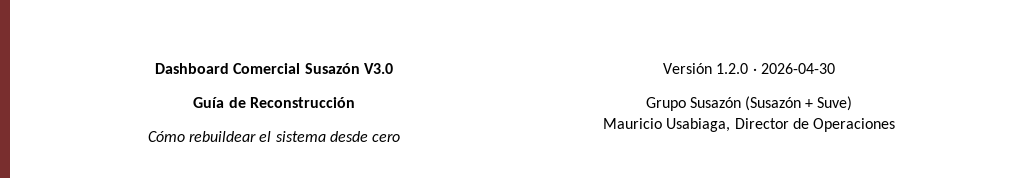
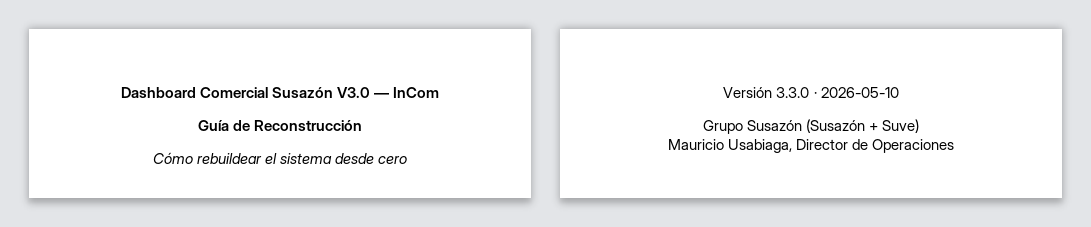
(393, 68) none -> [374,87,440,98] — InCom
[716,63,835,74] 1.2.0 · 2026-04-30 -> [776,87,899,98] 3.3.0 · 2026-05-10

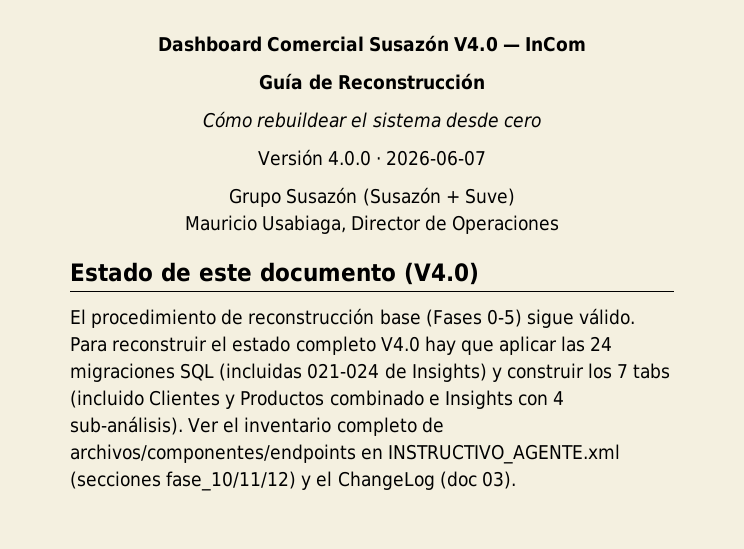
[337,87,371,98] V3.0 -> [454,36,499,52] V4.0
[776,87,899,98] 3.3.0 · 2026-05-10 -> [327,150,487,166] 4.0.0 · 2026-06-07
(955, 146) none -> [70,262,479,285] [70,308,636,328] [70,336,613,355] [70,363,671,382] [70,390,565,409] [70,416,444,436] [70,444,621,464] [70,471,516,491] // Estado de este documento (V4.0) // El procedimiento de reconstrucción base (Fases 0-5) sigue válido. Para reconstruir el estado completo V4.0 hay que aplicar las 24 migraciones SQL (incluidas 021-024 de Insights) y construir los 7 tabs (incluido Clientes y Productos combinado e Insights con 4 sub-análisis). Ver el inventario completo de archivos/componentes/endpoints en INSTRUCTIVO_AGENTE.xml (secciones fase_10/11/12) y el ChangeLog (doc 03).

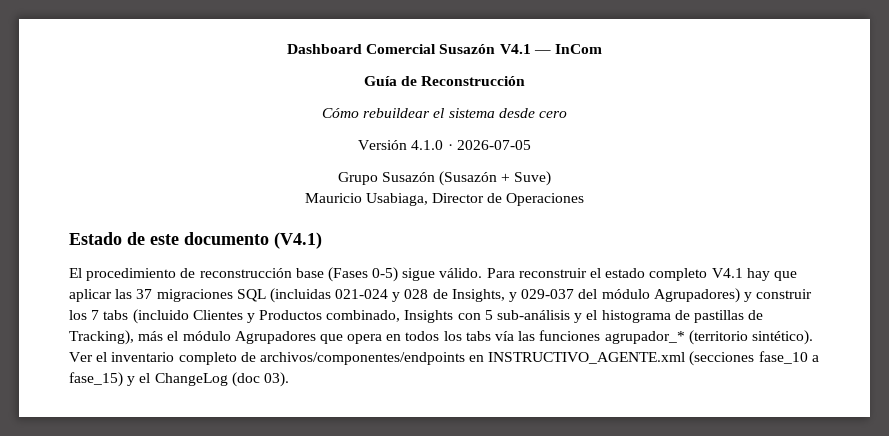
[454,36,499,52] V4.0 -> [499,44,531,54] V4.1
[327,150,487,166] 4.0.0 · 2026-06-07 -> [411,140,531,150] 4.1.0 · 2026-07-05
[404,262,479,285] (V4.0) -> [274,232,322,249] (V4.1)
[380,336,420,352] V4.0 -> [711,268,743,278] V4.1
[590,336,613,351] 24 -> [136,289,153,299] 37
[384,363,487,382] de Insights) -> [392,288,740,303] y 028 de Insights, y 029-037 del módulo Agrupadores)
[329,390,565,409] [70,416,183,435] combinado e Insights con 4 sub-análisis). -> [326,310,764,323] [69,330,813,345] combinado, Insights con 5 sub-análisis y el histograma de pastillas de Tracking), más el módulo Agrupadores que opera en todos los tabs vía las funciones agrupador_* (territorio sintético).
[166,471,297,491] fase_10/11/12) -> [758,351,819,364] [69,372,123,387] fase_10 a fase_15)

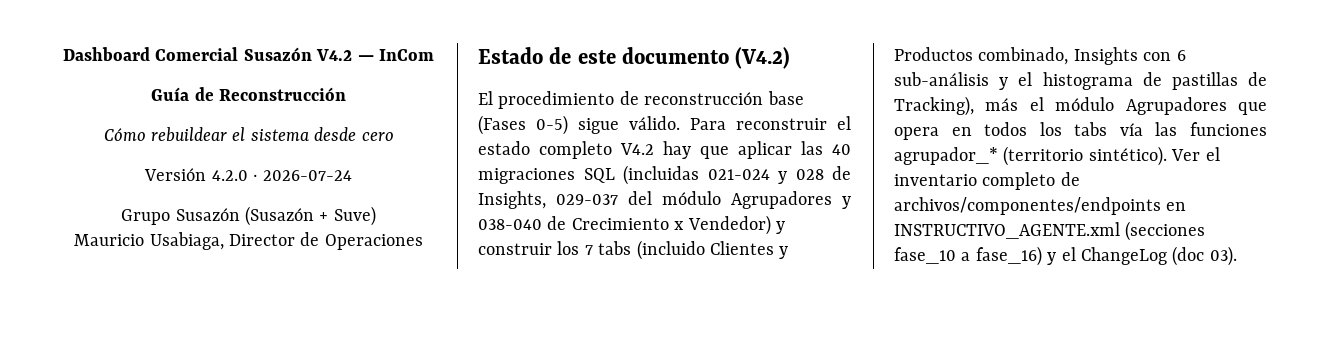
[499,44,531,54] V4.1 -> [316,49,353,61] V4.2
[411,140,531,150] 4.1.0 · 2026-07-05 -> [211,170,352,181] 4.2.0 · 2026-07-24
[274,232,322,249] (V4.1) -> [735,47,791,69] (V4.2)
[711,268,743,278] V4.1 -> [620,143,654,155] V4.2
[136,289,153,299] 37 -> [832,144,851,155] 40
[509,292,518,302] y -> (546, 200) none
[653,288,740,303] Agrupadores) -> [731,191,851,209] [478,215,771,235] Agrupadores y 038-040 de Crecimiento x Vendedor)
[484,310,493,320] 5 -> [1176,50,1186,61] 6
[69,372,123,387] fase_15) -> [975,246,1042,266] fase_16)

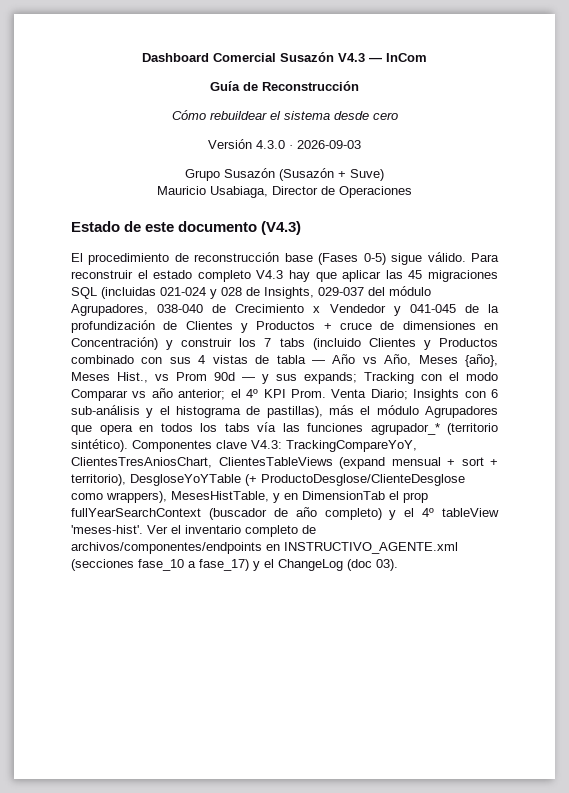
[316,49,353,61] V4.2 -> [338,53,365,62] V4.3
[211,170,352,181] 4.2.0 · 2026-07-24 -> [256,140,361,149] 4.3.0 · 2026-09-03
[735,47,791,69] (V4.2) -> [261,221,302,235] (V4.3)
[620,143,654,155] V4.2 -> [256,270,284,279] V4.3
[832,144,851,155] 40 -> [408,270,423,279] 45
[731,191,851,209] Agrupadores y -> [71,304,148,316] Agrupadores,
[687,215,771,235] Vendedor) -> [329,304,499,316] [71,320,498,333] [71,337,158,350] Vendedor y 041-045 de la profundización de Clientes y Productos + cruce de dimensiones en Concentración)
[978,47,1069,65] combinado, -> [71,354,499,367] [71,372,498,384] [71,388,408,401] combinado con sus 4 vistas de tabla — Año vs Año, Meses {año}, Meses Hist., vs Prom 90d — y sus expands; Tracking con el modo Comparar vs año anterior; el 4º KPI Prom. Venta Diario;
[1171,72,1267,90] [894,96,974,116] pastillas de Tracking), -> [266,406,323,418] pastillas),
(1167, 156) none -> [132,440,417,452] [71,457,498,469] [71,474,465,486] [71,491,428,503] [71,507,499,520] [71,525,143,534] Componentes clave V4.3: TrackingCompareYoY, ClientesTresAniosChart, ClientesTableViews (expand mensual + sort + territorio), DesgloseYoYTable (+ ProductoDesglose/ClienteDesglose como wrappers), MesesHistTable, y en DimensionTab el prop fullYearSearchContext (buscador de año completo) y el 4º tableView 'meses-hist'.
[975,246,1042,266] fase_16) -> [199,559,249,571] fase_17)

